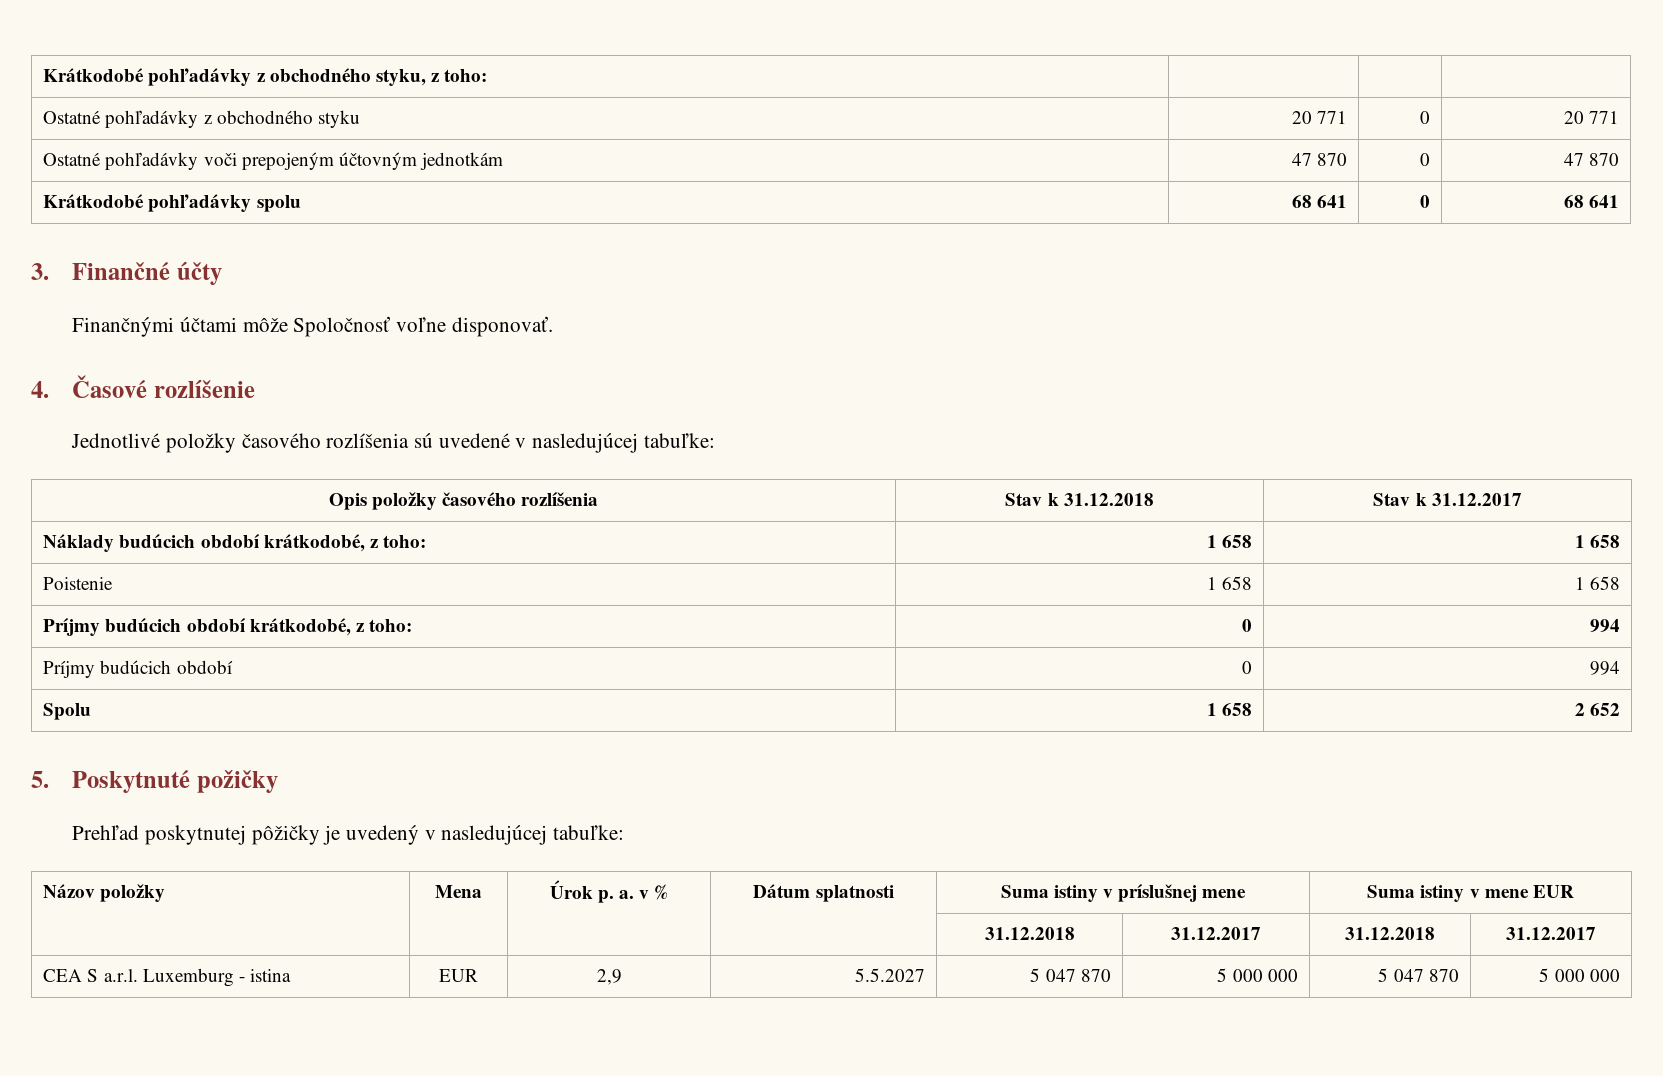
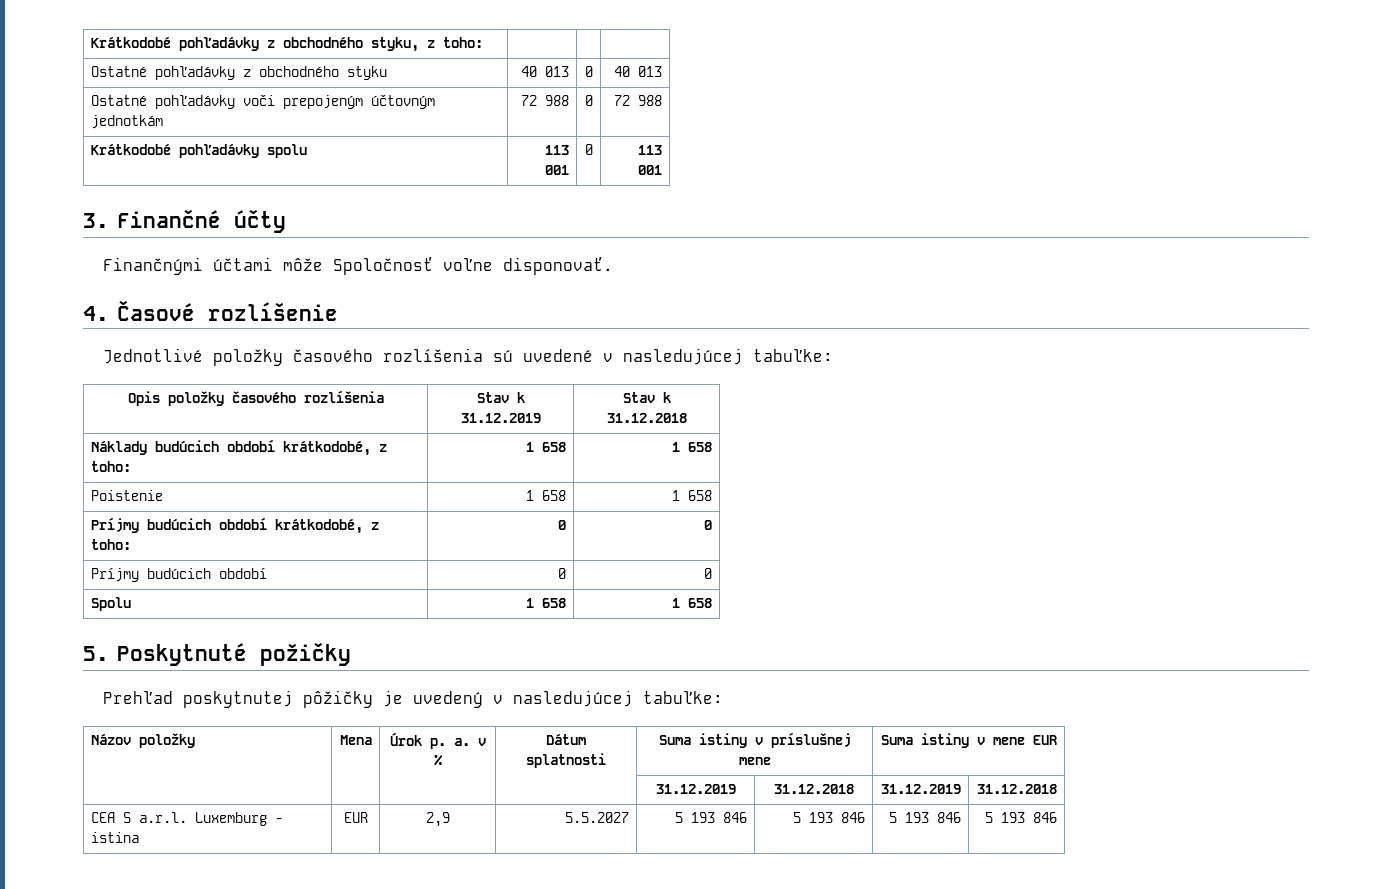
[1291,111,1347,124] [1419,111,1430,124] [1563,111,1619,124] 20 771 | 0 | 20 771 -> [521,66,570,77] [585,66,594,77] [614,66,663,77] 40 013 | 0 | 40 013
[1291,153,1347,166] [1419,153,1430,166] [1563,153,1619,166] 47 870 | 0 | 47 870 -> [521,95,570,106] [585,95,594,106] [614,95,663,106] 72 988 | 0 | 72 988
[1291,195,1347,208] [1419,195,1430,208] [1563,195,1619,208] 68 641 | 0 | 68 641 -> [545,145,570,155] [545,165,570,175] [585,144,594,155] [638,145,663,155] [638,165,663,175] 113 001 | 0 | 113 001
[1063,493,1154,506] [1373,493,1522,506] 31.12.2018 | Stav k 31.12.2017 -> [460,413,541,423] [622,392,671,403] [606,413,687,423] 31.12.2019 | Stav k 31.12.2018
[1589,619,1620,632] 994 -> [704,520,713,530] 0
[1589,661,1620,675] 994 -> [704,568,713,579] 0
[1574,703,1620,716] 2 652 -> [672,598,713,608] 1 658
[984,927,1075,940] [1171,927,1261,940] [1345,927,1435,940] [1506,927,1596,940] 31.12.2018 | 31.12.2017 | 31.12.2018 | 31.12.2017 -> [655,784,736,794] [773,784,854,794] [880,784,961,794] [976,784,1057,794] 31.12.2019 | 31.12.2018 | 31.12.2019 | 31.12.2018
[1045,969,1111,982] [1217,968,1298,982] [1378,968,1459,982] [1539,968,1620,982] 047 870 | 5 000 000 | 5 047 870 | 5 000 000 -> [691,812,748,823] [793,812,866,823] [889,812,962,823] [985,812,1058,823] 193 846 | 5 193 846 | 5 193 846 | 5 193 846

